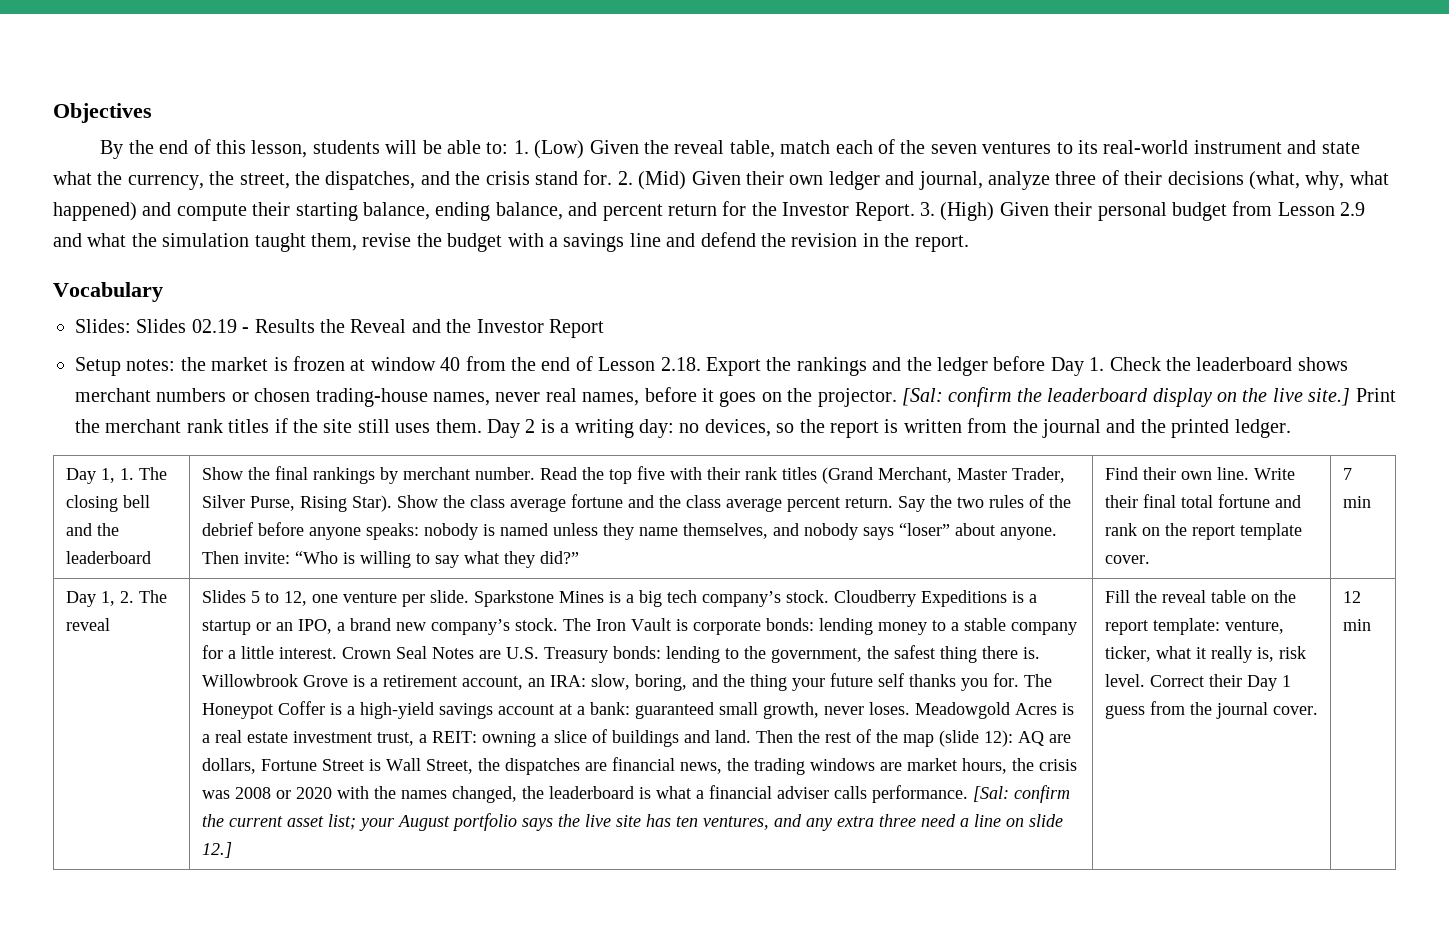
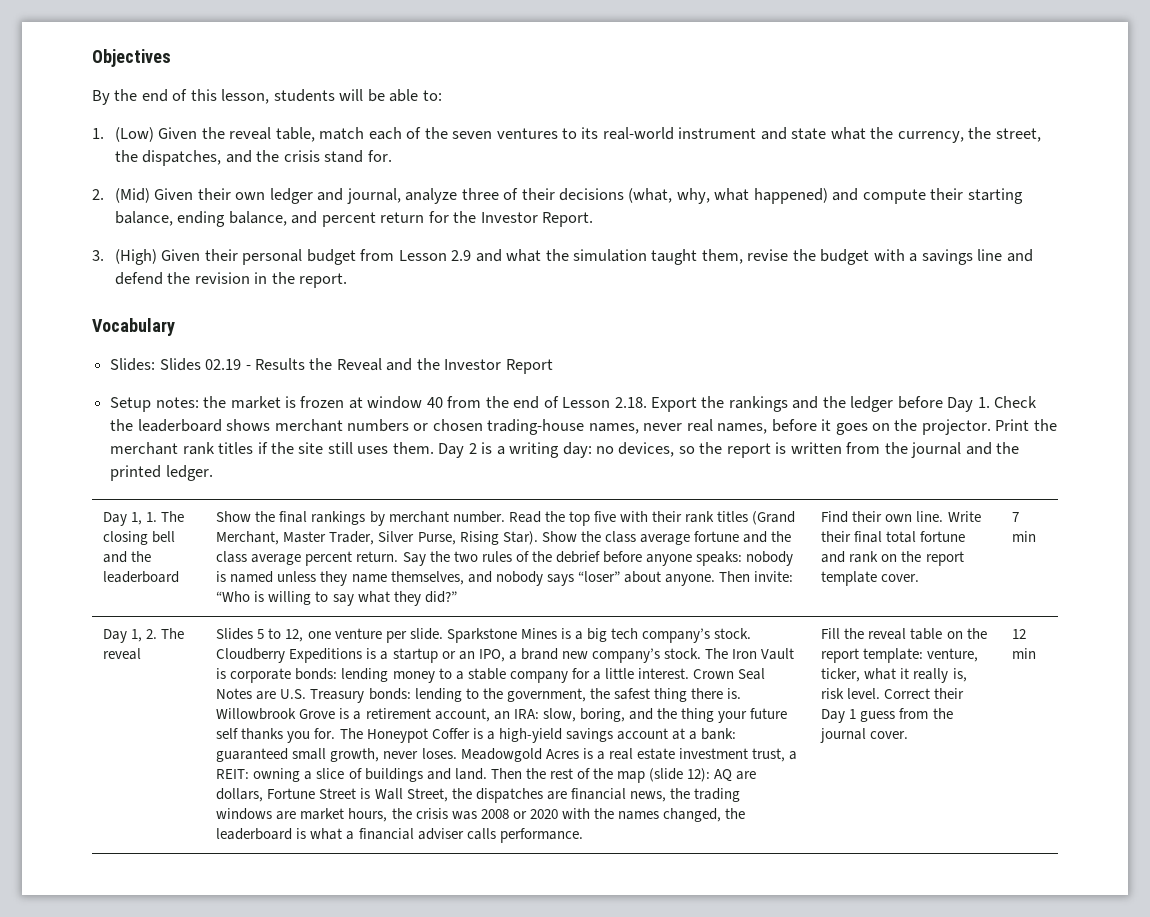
(509, 148) none -> (442, 95) //
(613, 177) none -> (392, 156) //
(915, 211) none -> (594, 219) //
[901,387,1351,407] [Sal: confirm the leaderboard display on the live site.] -> (991, 427) none
[972,785,1070,803] [201,813,1063,831] [201,842,232,858] [Sal: confirm the current asset list; your August portfolio says the live site has ten ventures, and any extra three need a line on slide 12.] -> (583, 835) none

